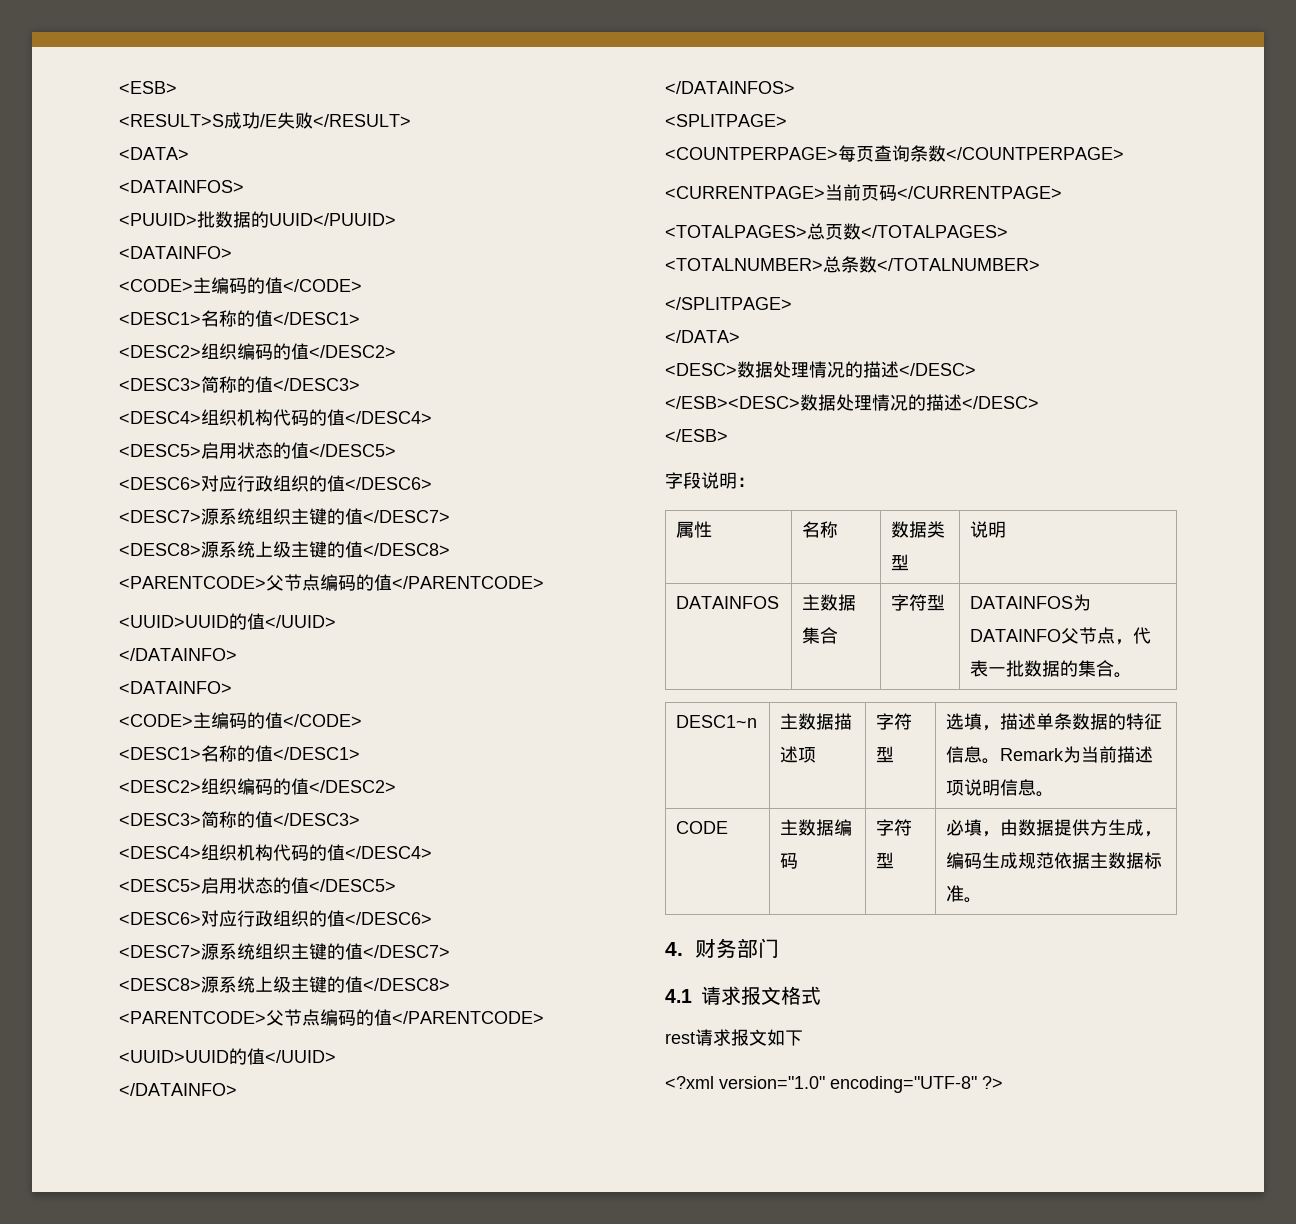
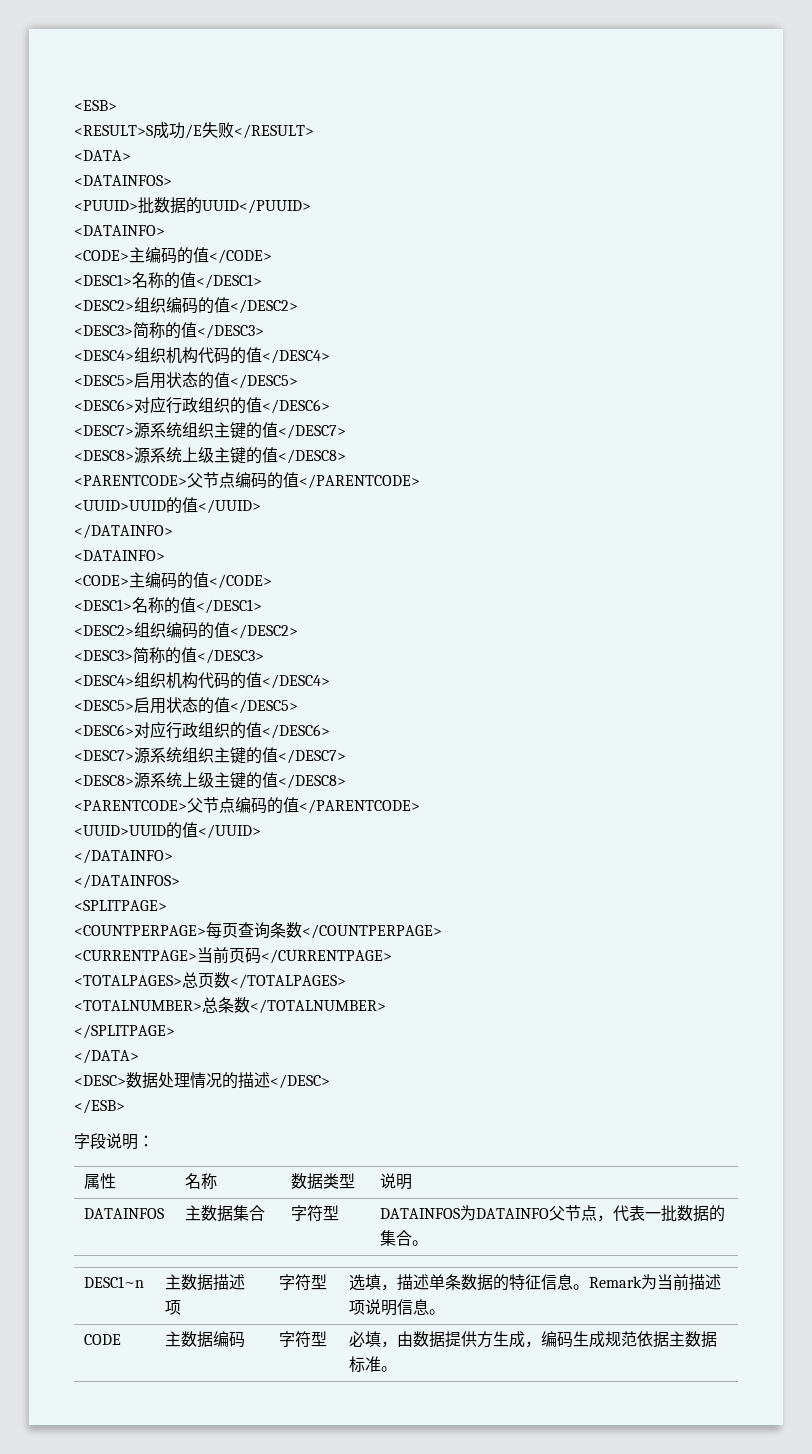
[665,394,1039,411] // </ESB><DESC>数据处理情况的描述</DESC> -> (330, 1081) none
[665,938,780,958] [665,986,821,1005] [665,1029,803,1046] [665,1076,1003,1093] // 4.财务部门 // 4.1请求报文格式 // rest请求报文如下 // <?xml version="1.0" encoding="UTF-8" ?> -> (398, 1369) none

